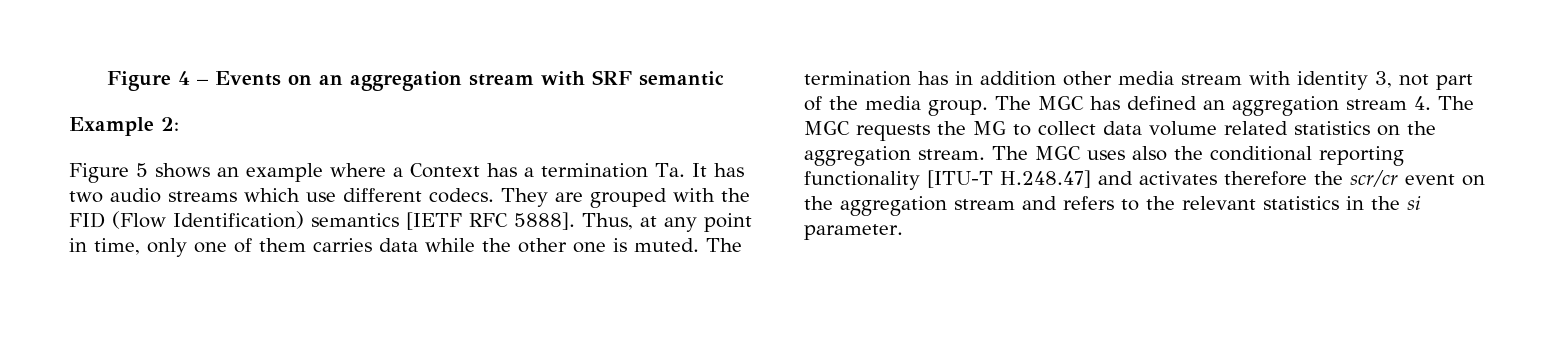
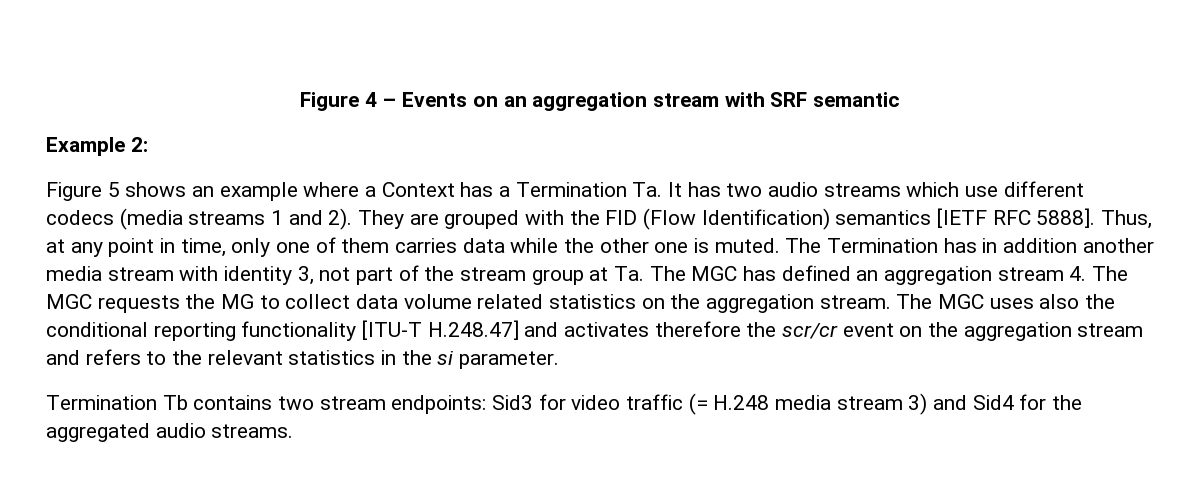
[541,163,648,178] termination -> [515,182,627,197] Termination
[429,188,494,203] codecs. -> [46,208,353,230] codecs (media streams 1 and 2).
[804,71,911,86] termination -> [827,238,939,253] Termination
[1063,71,1112,86] other -> [1082,238,1154,253] another
[865,96,988,116] media group. -> [460,266,645,285] stream group at Ta.
(903, 232) none -> [46,393,1083,415] [46,423,294,442] // Termination Tb contains two stream endpoints: Sid3 for video traffic (= H.248 media stream 3) and Sid4 for the aggregated audio streams.

